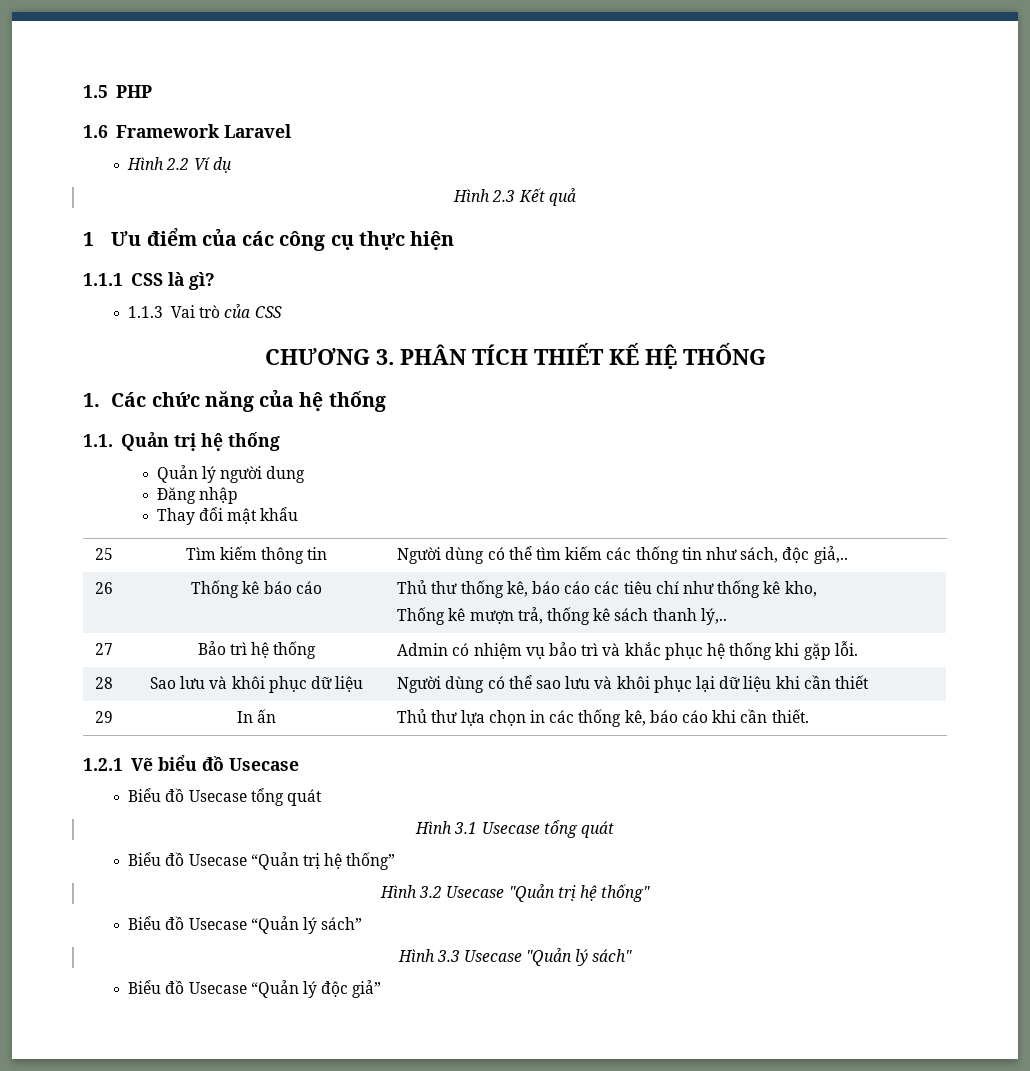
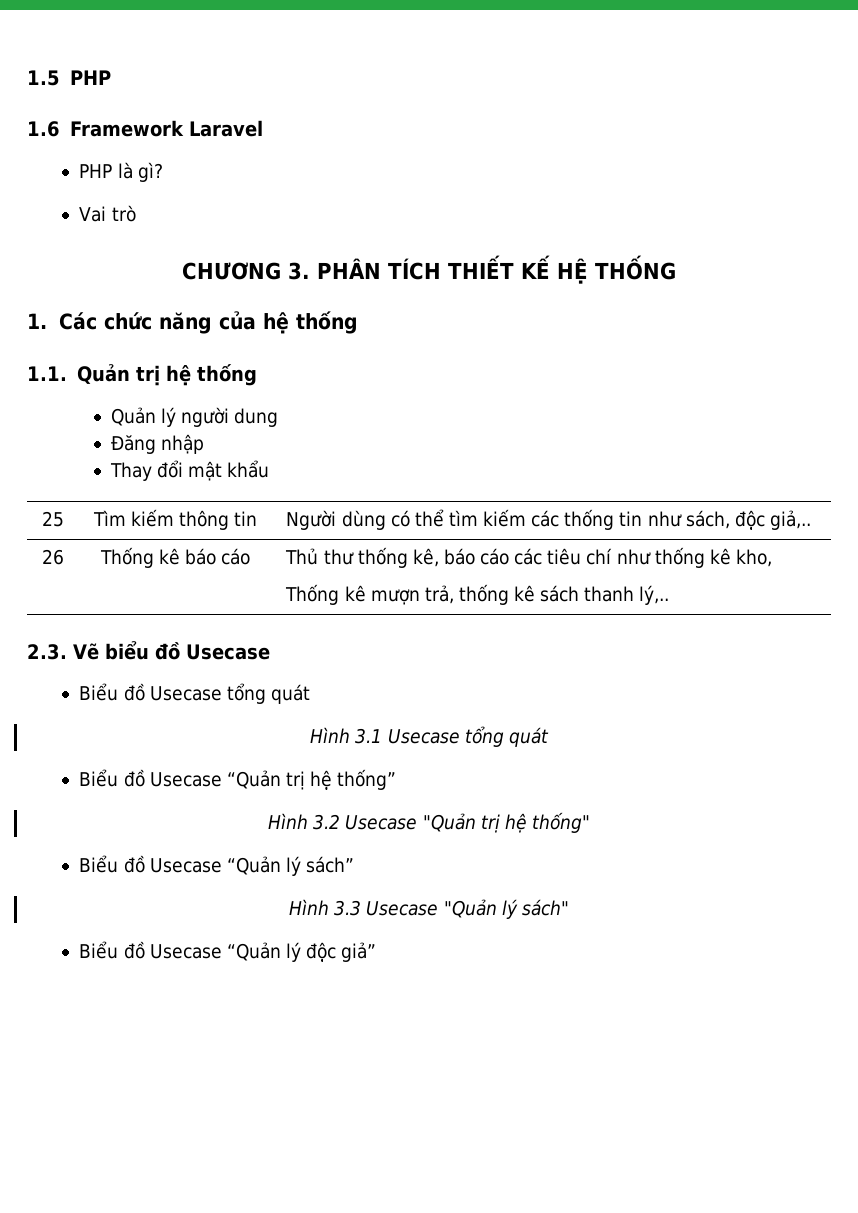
[127,157,232,173] [453,188,576,206] [83,227,455,251] [83,273,163,286] Hình 2.2 Ví dụ // Hình 2.3 Kết quả // 1 Ưu điểm của các công cụ thực hiện // 1.1.1 CSS -> [79,164,113,178] PHP
[128,306,164,318] 1.1.3 -> (163, 172) none
[224,304,282,318] của CSS -> (136, 213) none
[95,643,113,655] [197,641,317,659] [397,641,858,660] [95,677,113,689] [149,676,364,693] [397,675,869,693] [95,711,113,723] [236,709,277,723] [397,709,809,727] [83,758,123,771] // 27 | Bảo trì hệ thống | Admin có nhiệm vụ bảo trì và khắc phục hệ thống khi gặp lỗi. // 28 | Sao lưu và khôi phục dữ liệu | Người dùng có thể sao lưu và khôi phục lại dữ liệu khi cần thiết // 29 | In ấn | Thủ thư lựa chọn in các thống kê, báo cáo khi cần thiết. // 1.2.1 -> [27,644,67,660] // 2.3.

